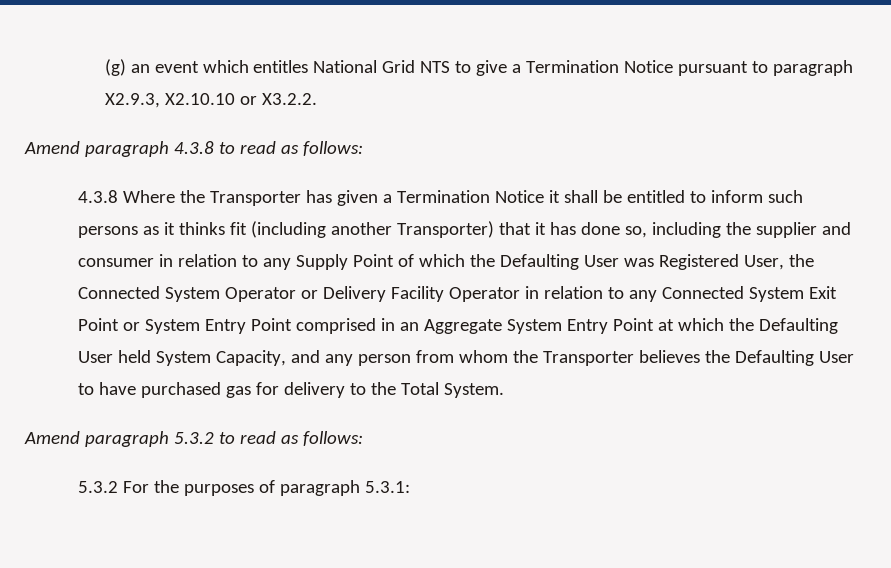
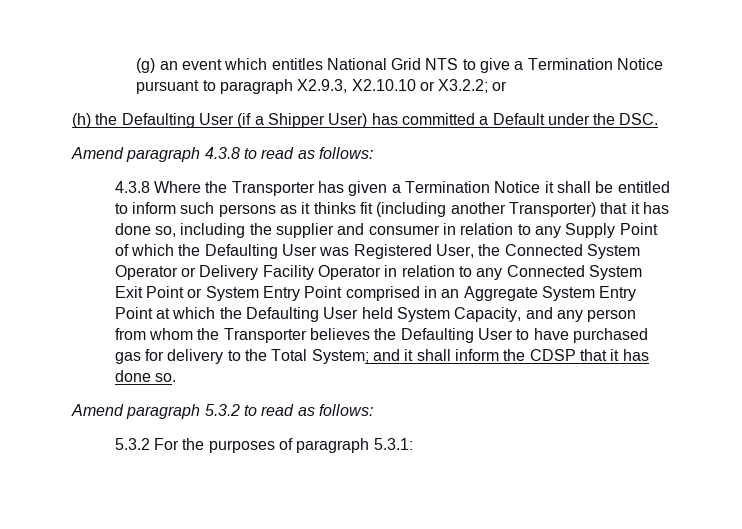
[261,93,317,105] X3.2.2. -> [438,79,508,93] [72,113,659,128] X3.2.2; or // (h) the Defaulting User (if a Shipper User) has committed a Default under the DSC.
[443,383,504,398] System. -> [311,349,649,364] [114,370,177,382] System; and it shall inform the CDSP that it has done so.

